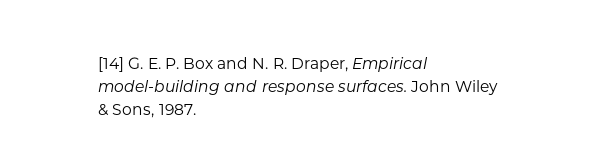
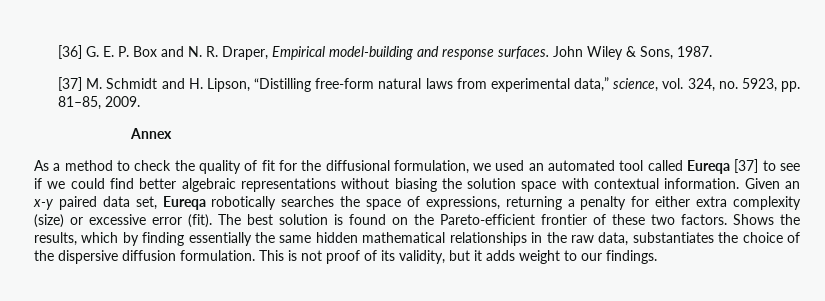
[98,57,125,72] [14] -> [58,45,83,59] [36]
(196, 109) none -> [58,77,800,92] [58,96,141,110] [129,128,172,139] [34,159,801,174] [34,178,800,192] [33,196,801,210] [34,214,800,228] [34,232,800,246] [34,250,657,264] // [37] M. Schmidt and H. Lipson, “Distilling free-form natural laws from experimental data,” science, vol. 324, no. 5923, pp. 81–85, 2009. // Annex // As a method to check the quality of fit for the diffusional formulation, we used an automated tool called Eureqa [37] to see if we could find better algebraic representations without biasing the solution space with contextual information. Given an x-y paired data set, Eureqa robotically searches the space of expressions, returning a penalty for either extra complexity (size) or excessive error (fit). The best solution is found on the Pareto-efficient frontier of these two factors. Shows the results, which by finding essentially the same hidden mathematical relationships in the raw data, substantiates the choice of the dispersive diffusion formulation. This is not proof of its validity, but it adds weight to our findings.

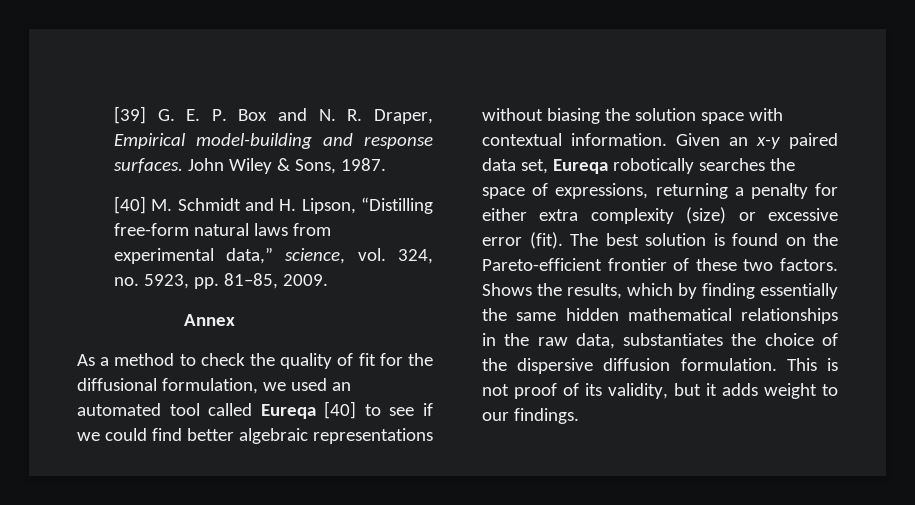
[58,45,83,59] [36] -> [113,106,146,124] [39]
[58,77,83,91] [37] -> [113,196,146,214] [40]
[734,159,759,173] [37] -> [324,401,357,419] [40]

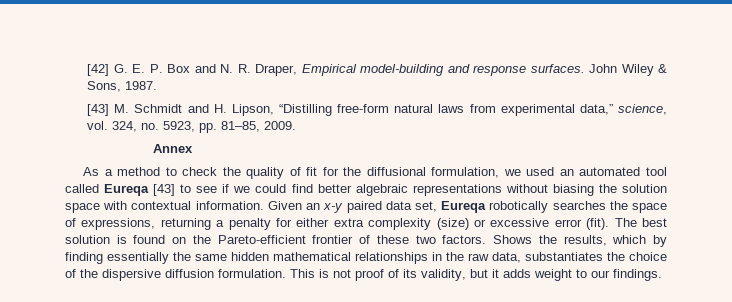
[113,106,146,124] [39] -> [87,64,110,76] [42]
[113,196,146,214] [40] -> [87,104,110,116] [43]
[324,401,357,419] [40] -> [153,184,176,196] [43]

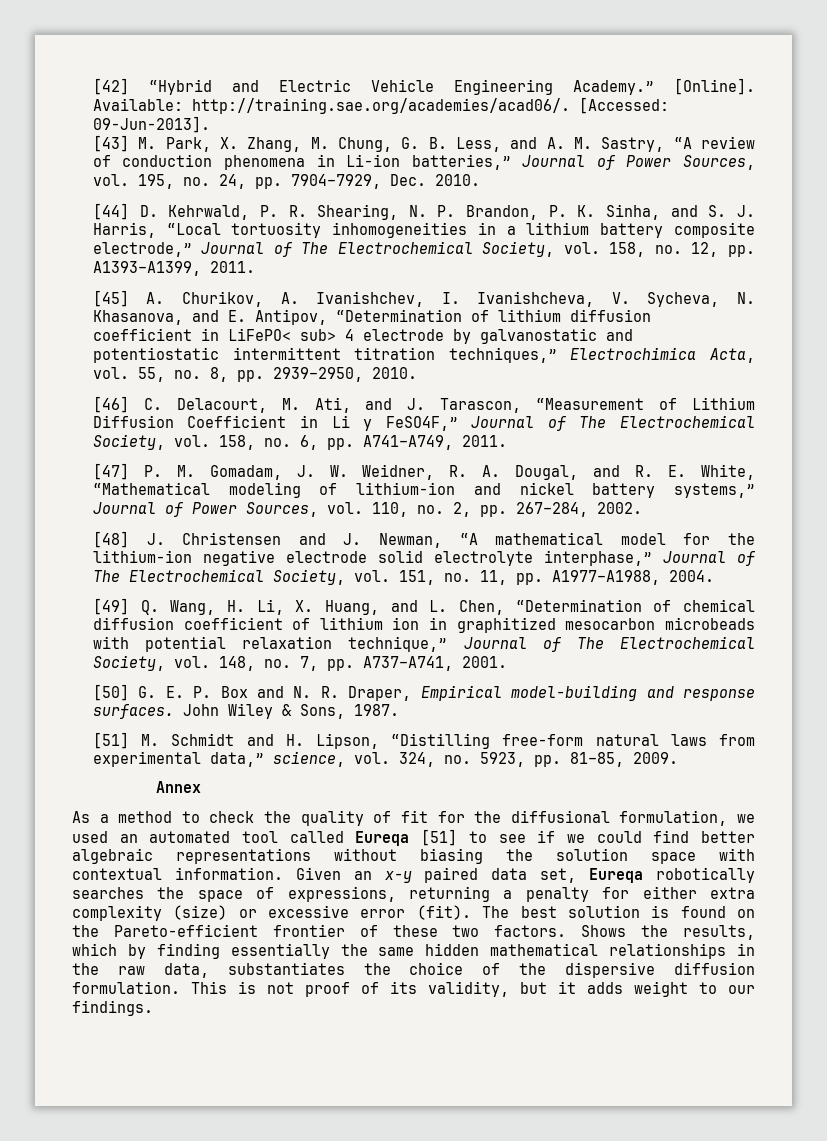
(110, 70) none -> [148,78,755,95] [92,97,669,114] [92,116,210,133] [92,135,755,152] [92,154,755,170] [92,174,480,189] [92,203,756,220] [92,222,755,238] [92,241,755,257] [92,261,255,276] [92,290,755,307] [92,309,651,325] [92,328,633,344] [92,347,755,363] [92,367,417,382] [92,396,756,413] [92,415,755,431] [92,434,507,450] [92,463,755,480] [92,482,755,498] [92,502,642,517] [92,531,755,548] [92,550,755,566] [92,569,714,585] [92,598,755,615] [92,617,755,633] [92,636,756,652] [92,655,507,671] [92,684,129,701] “Hybrid and Electric Vehicle Engineering Academy.” [Online]. Available: http://training.sae.org/academies/acad06/. [Accessed: 09-Jun-2013]. // [43] M. Park, X. Zhang, M. Chung, G. B. Less, and A. M. Sastry, “A review of conduction phenomena in Li-ion batteries,” Journal of Power Sources, vol. 195, no. 24, pp. 7904–7929, Dec. 2010. // [44] D. Kehrwald, P. R. Shearing, N. P. Brandon, P. K. Sinha, and S. J. Harris, “Local tortuosity inhomogeneities in a lithium battery composite electrode,” Journal of The Electrochemical Society, vol. 158, no. 12, pp. A1393–A1399, 2011. // [45] A. Churikov, A. Ivanishchev, I. Ivanishcheva, V. Sycheva, N. Khasanova, and E. Antipov, “Determination of lithium diffusion coefficient in LiFePO< sub> 4 electrode by galvanostatic and potentiostatic intermittent titration techniques,” Electrochimica Acta, vol. 55, no. 8, pp. 2939–2950, 2010. // [46] C. Delacourt, M. Ati, and J. Tarascon, “Measurement of Lithium Diffusion Coefficient in Li y FeSO4F,” Journal of The Electrochemical Society, vol. 158, no. 6, pp. A741–A749, 2011. // [47] P. M. Gomadam, J. W. Weidner, R. A. Dougal, and R. E. White, “Mathematical modeling of lithium-ion and nickel battery systems,” Journal of Power Sources, vol. 110, no. 2, pp. 267–284, 2002. // [48] J. Christensen and J. Newman, “A mathematical model for the lithium-ion negative electrode solid electrolyte interphase,” Journal of The Electrochemical Society, vol. 151, no. 11, pp. A1977–A1988, 2004. // [49] Q. Wang, H. Li, X. Huang, and L. Chen, “Determination of chemical diffusion coefficient of lithium ion in graphitized mesocarbon microbeads with potential relaxation technique,” Journal of The Electrochemical Society, vol. 148, no. 7, pp. A737–A741, 2001. // [50]
[87,104,110,116] [43] -> [92,732,129,749] [51]
[153,184,176,196] [43] -> [421,829,458,846] [51]

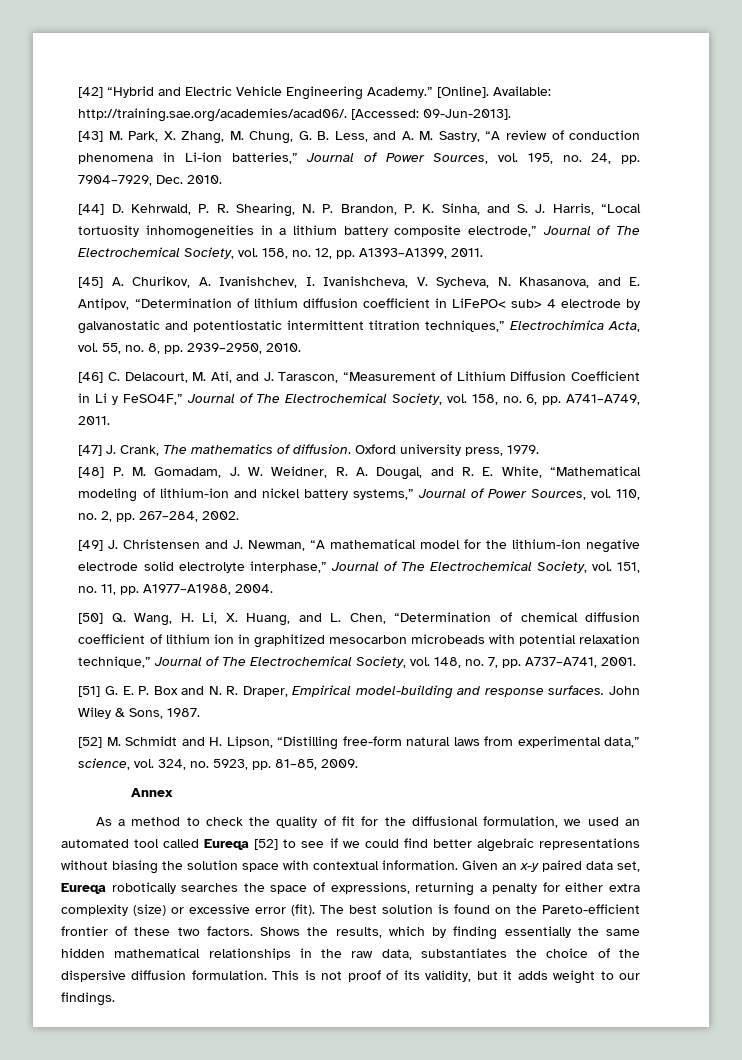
(129, 471) none -> [106,444,540,456] [78,467,105,478] J. Crank, The mathematics of diffusion. Oxford university press, 1979. // [48]
[92,531,129,548] [48] -> [78,540,104,551] [49]
[92,598,129,615] [49] -> [78,613,104,624] [50]
[92,684,129,701] [50] -> [78,686,101,697] [51]
[92,732,129,749] [51] -> [78,737,103,748] [52]
[421,829,458,846] [51] -> [254,839,279,850] [52]

